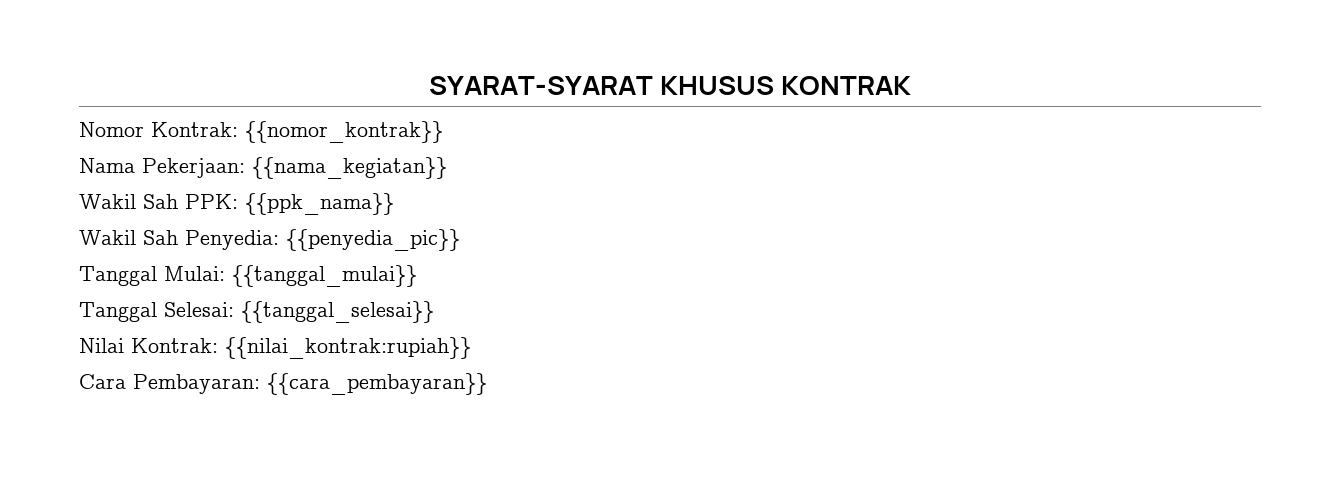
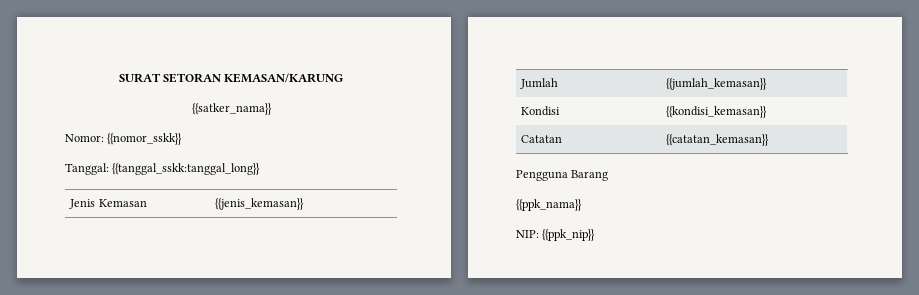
[428,76,912,95] [79,121,443,143] [79,157,447,179] [79,193,394,215] [79,229,460,251] [79,265,417,287] [79,301,434,323] [79,337,471,359] [79,373,487,395] SYARAT-SYARAT KHUSUS KONTRAK // Nomor Kontrak: {{nomor_kontrak}} // Nama Pekerjaan: {{nama_kegiatan}} // Wakil Sah PPK: {{ppk_nama}} // Wakil Sah Penyedia: {{penyedia_pic}} // Tanggal Mulai: {{tanggal_mulai}} // Tanggal Selesai: {{tanggal_selesai}} // Nilai Kontrak: {{nilai_kontrak:rupiah}} // Cara Pembayaran: {{cara_pembayaran}} -> [118,73,344,83] [191,103,272,115] [65,133,183,145] [65,163,261,175] [69,199,147,209] [215,198,305,210] [520,78,559,89] [666,78,768,90] [521,106,561,116] [666,106,768,118] [521,135,563,143] [666,134,770,146] [516,170,609,181] [516,199,582,211] [516,229,596,241] SURAT SETORAN KEMASAN/KARUNG // {{satker_nama}} // Nomor: {{nomor_sskk}} // Tanggal: {{tanggal_sskk:tanggal_long}} // Jenis Kemasan | {{jenis_kemasan}} // Jumlah | {{jumlah_kemasan}} // Kondisi | {{kondisi_kemasan}} // Catatan | {{catatan_kemasan}} // Pengguna Barang // {{ppk_nama}} // NIP: {{ppk_nip}}

